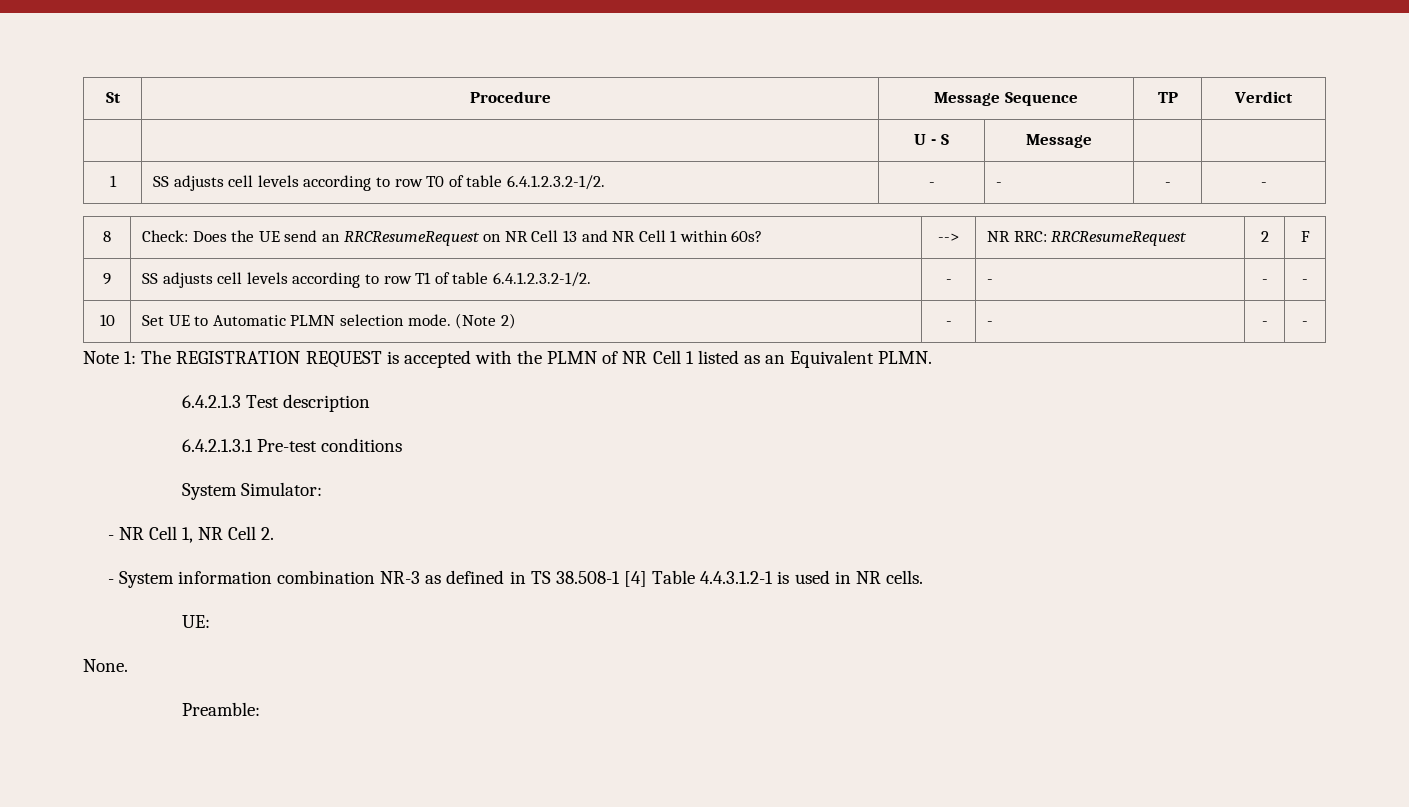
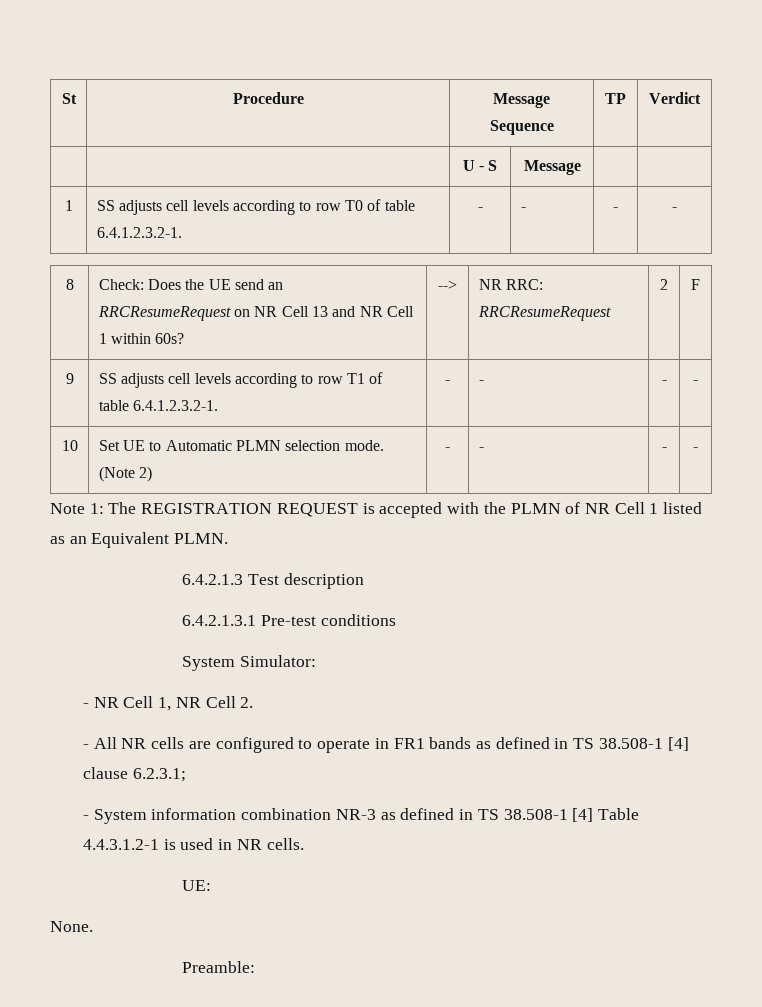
[506,175,605,190] 6.4.1.2.3.2-1/2. -> [96,227,182,238] 6.4.1.2.3.2-1.
[492,272,591,287] 6.4.1.2.3.2-1/2. -> [133,400,219,411] 6.4.1.2.3.2-1.
(275, 533) none -> [83,737,689,753] [83,767,186,782] // - All NR cells are configured to operate in FR1 bands as defined in TS 38.508-1 [4] clause 6.2.3.1;

